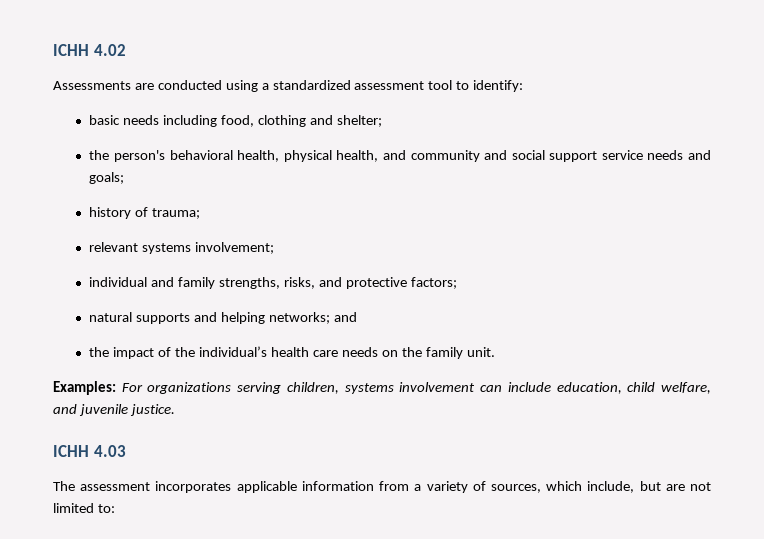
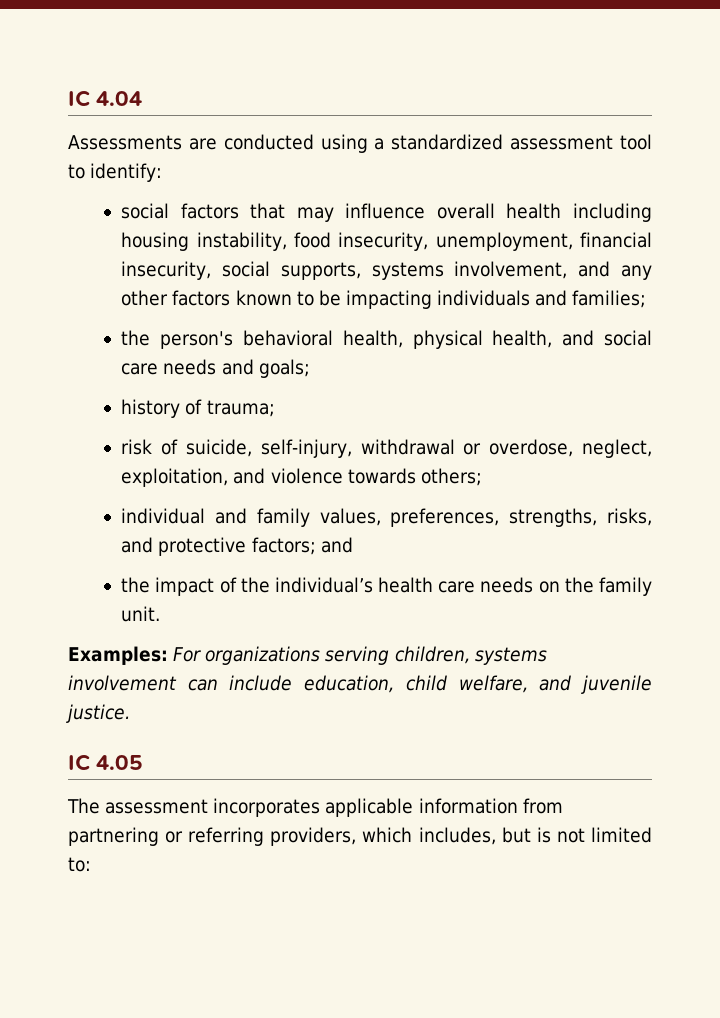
[53,44,126,56] ICHH 4.02 -> [68,90,143,107] IC 4.04
[89,115,382,127] basic needs including food, clothing and shelter; -> [121,203,652,222] [121,232,653,251] [121,261,653,280] [121,290,647,309] social factors that may influence overall health including housing instability, food insecurity, unemployment, financial insecurity, social supports, systems involvement, and any other factors known to be impacting individuals and families;
[410,150,643,162] community and social support service -> [604,330,653,346] [121,363,159,375] social care
[89,242,275,254] relevant systems involvement; -> [121,439,652,458] [121,468,482,487] risk of suicide, self-injury, withdrawal or overdose, neglect, exploitation, and violence towards others;
(216, 283) none -> [319,508,500,527] values, preferences,
[89,312,331,324] // natural supports and helping networks; -> (316, 546) none
[53,445,126,457] ICHH 4.03 -> [68,754,144,771] IC 4.05
[414,481,685,493] a variety of sources, which include, but are -> [68,827,551,846] partnering or referring providers, which includes, but is

